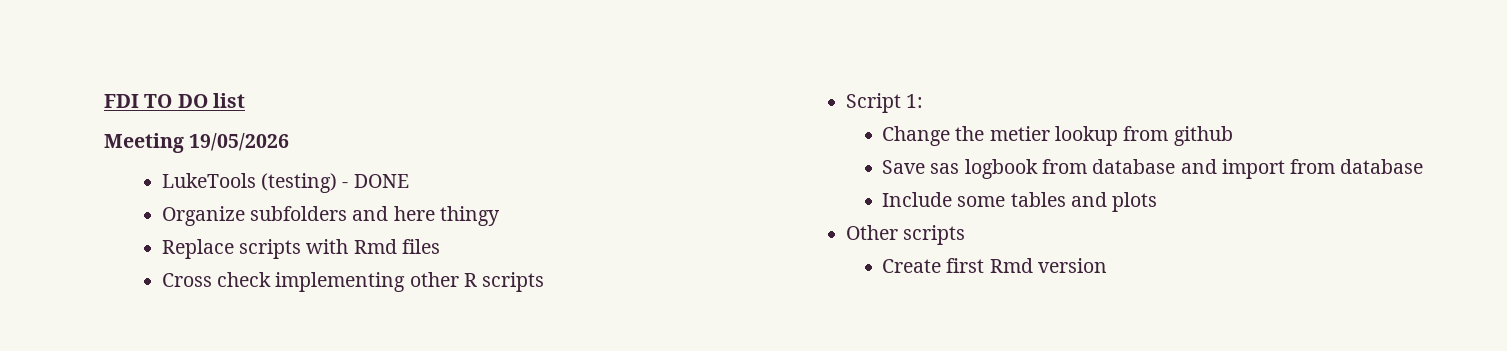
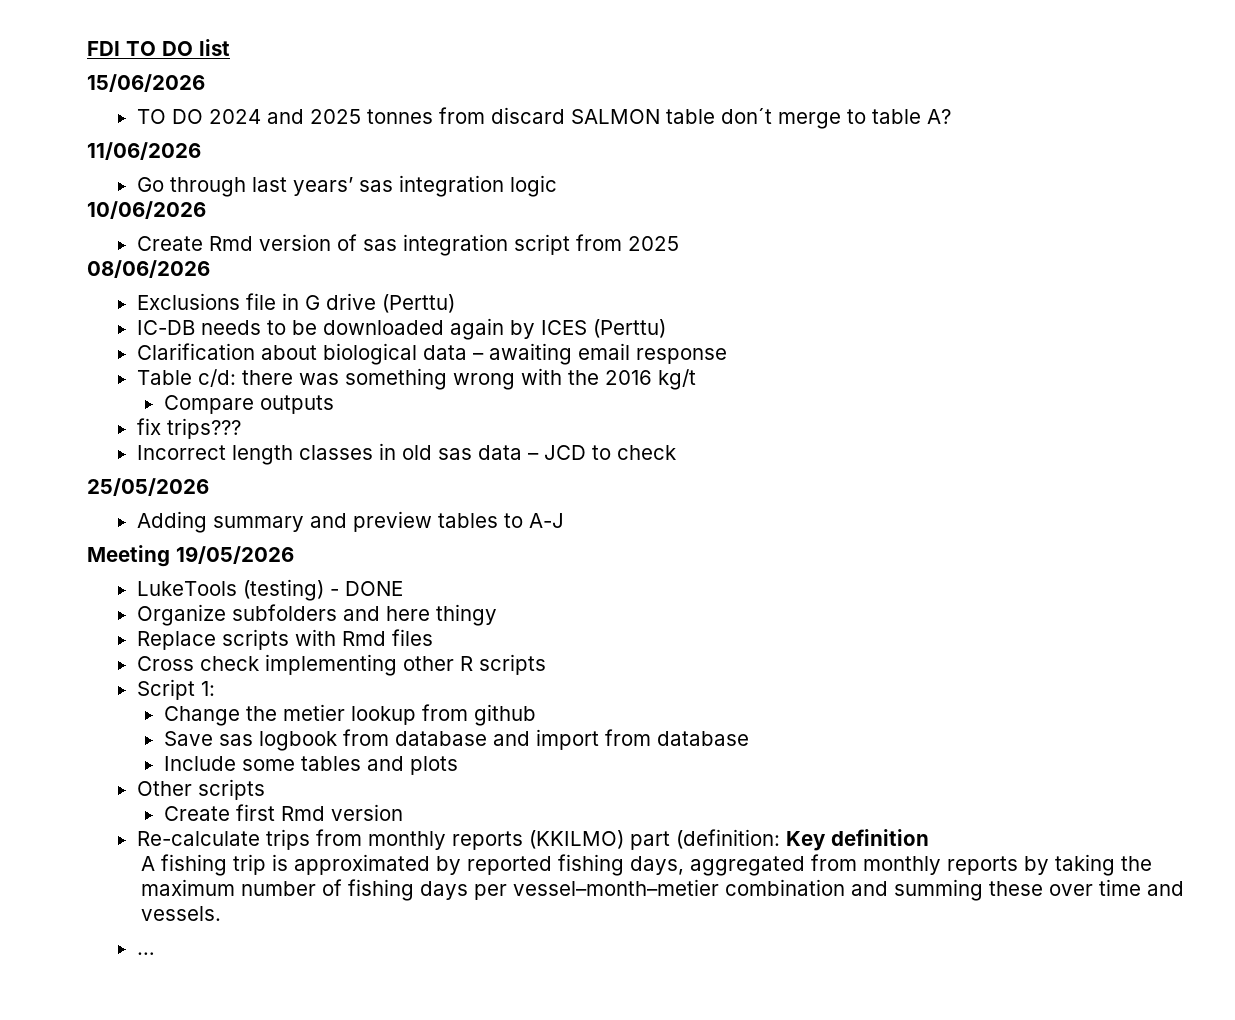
(245, 100) none -> [87,74,205,92] [136,107,951,129] [87,142,201,160] [136,175,557,197] [87,201,206,219] [136,234,679,256] [87,260,210,278] [136,293,455,313] [136,318,666,340] [136,343,727,365] [136,368,696,390] [163,395,334,414] [136,418,241,439] [136,443,676,465] [87,478,209,496] [136,511,564,533] // 15/06/2026 // TO DO 2024 and 2025 tonnes from discard SALMON table don´t merge to table A? // 11/06/2026 // Go through last years’ sas integration logic // 10/06/2026 // Create Rmd version of sas integration script from 2025 // 08/06/2026 // Exclusions file in G drive (Perttu) // IC-DB needs to be downloaded again by ICES (Perttu) // Clarification about biological data – awaiting email response // Table c/d: there was something wrong with the 2016 kg/t // Compare outputs // fix trips??? // Incorrect length classes in old sas data – JCD to check // 25/05/2026 // Adding summary and preview tables to A-J
(1107, 265) none -> [136,829,929,851] [141,854,1153,876] [141,879,1185,901] [141,906,222,921] [136,952,155,955] // Re-calculate trips from monthly reports (KKILMO) part (definition: Key definition // A fishing trip is approximated by reported fishing days, aggregated from monthly reports by taking the maximum number of fishing days per vessel–month–metier combination and summing these over time and vessels. // …

